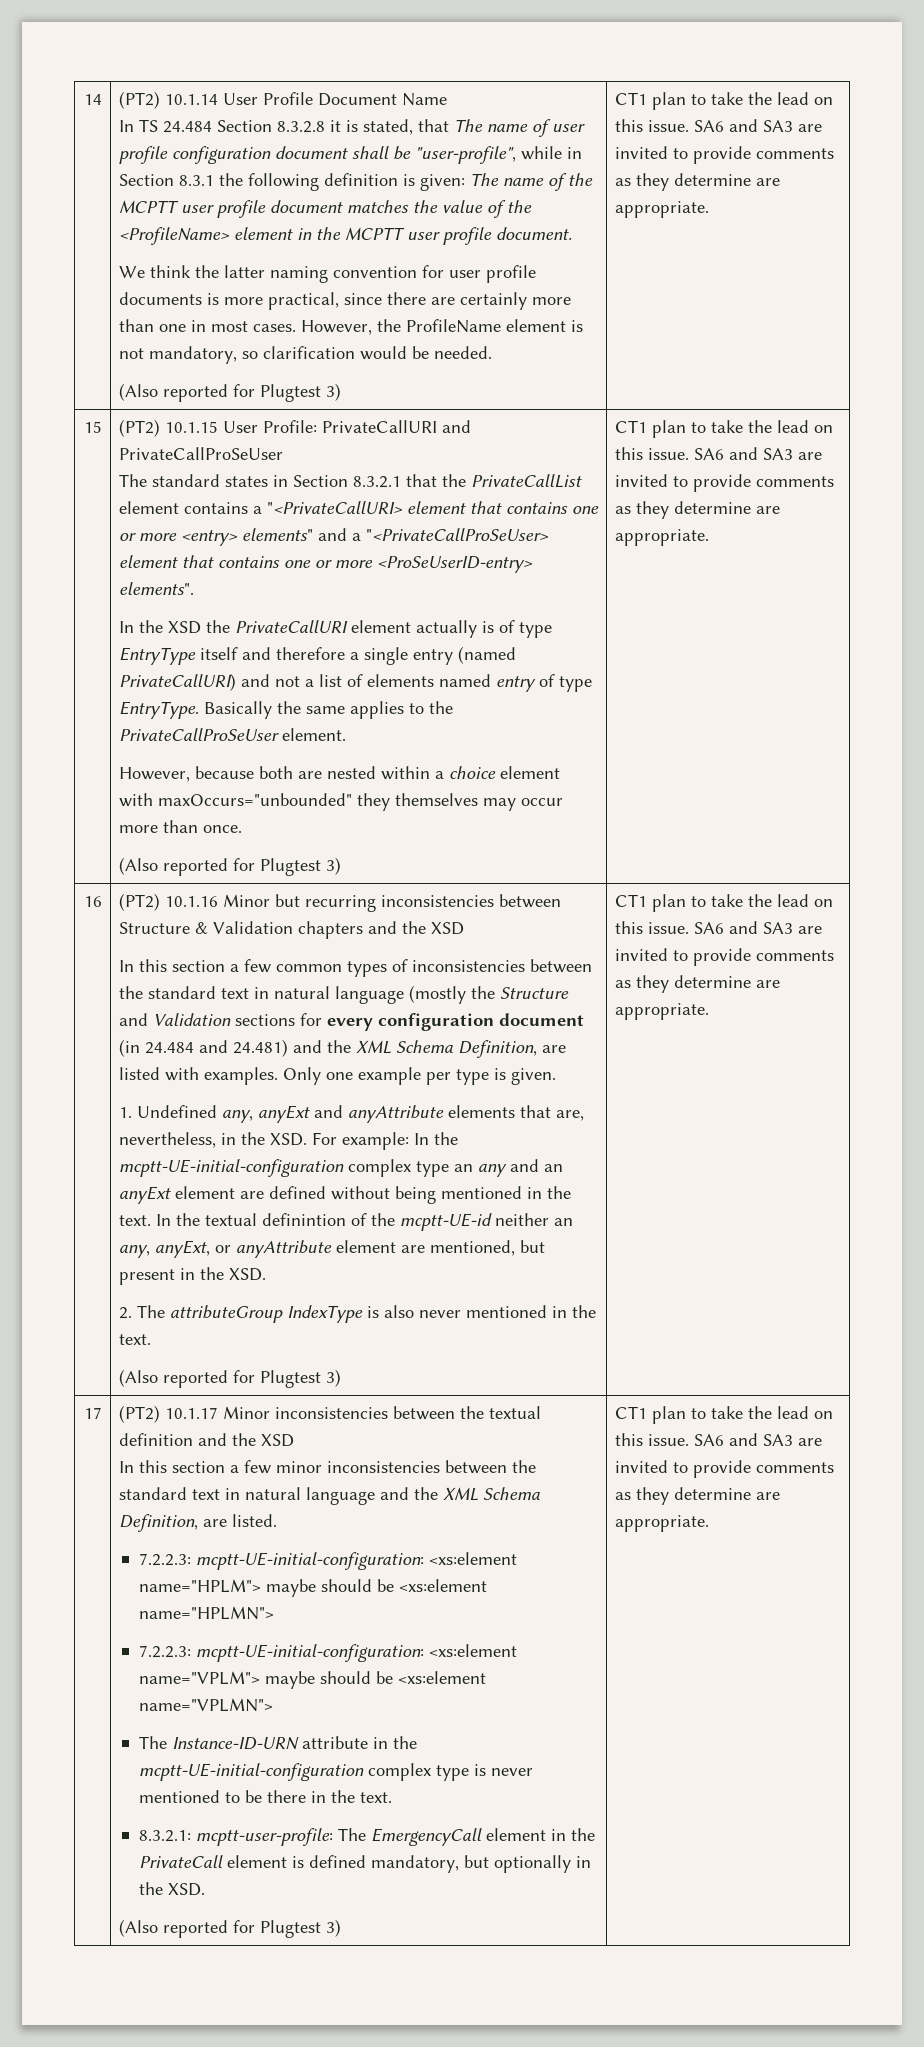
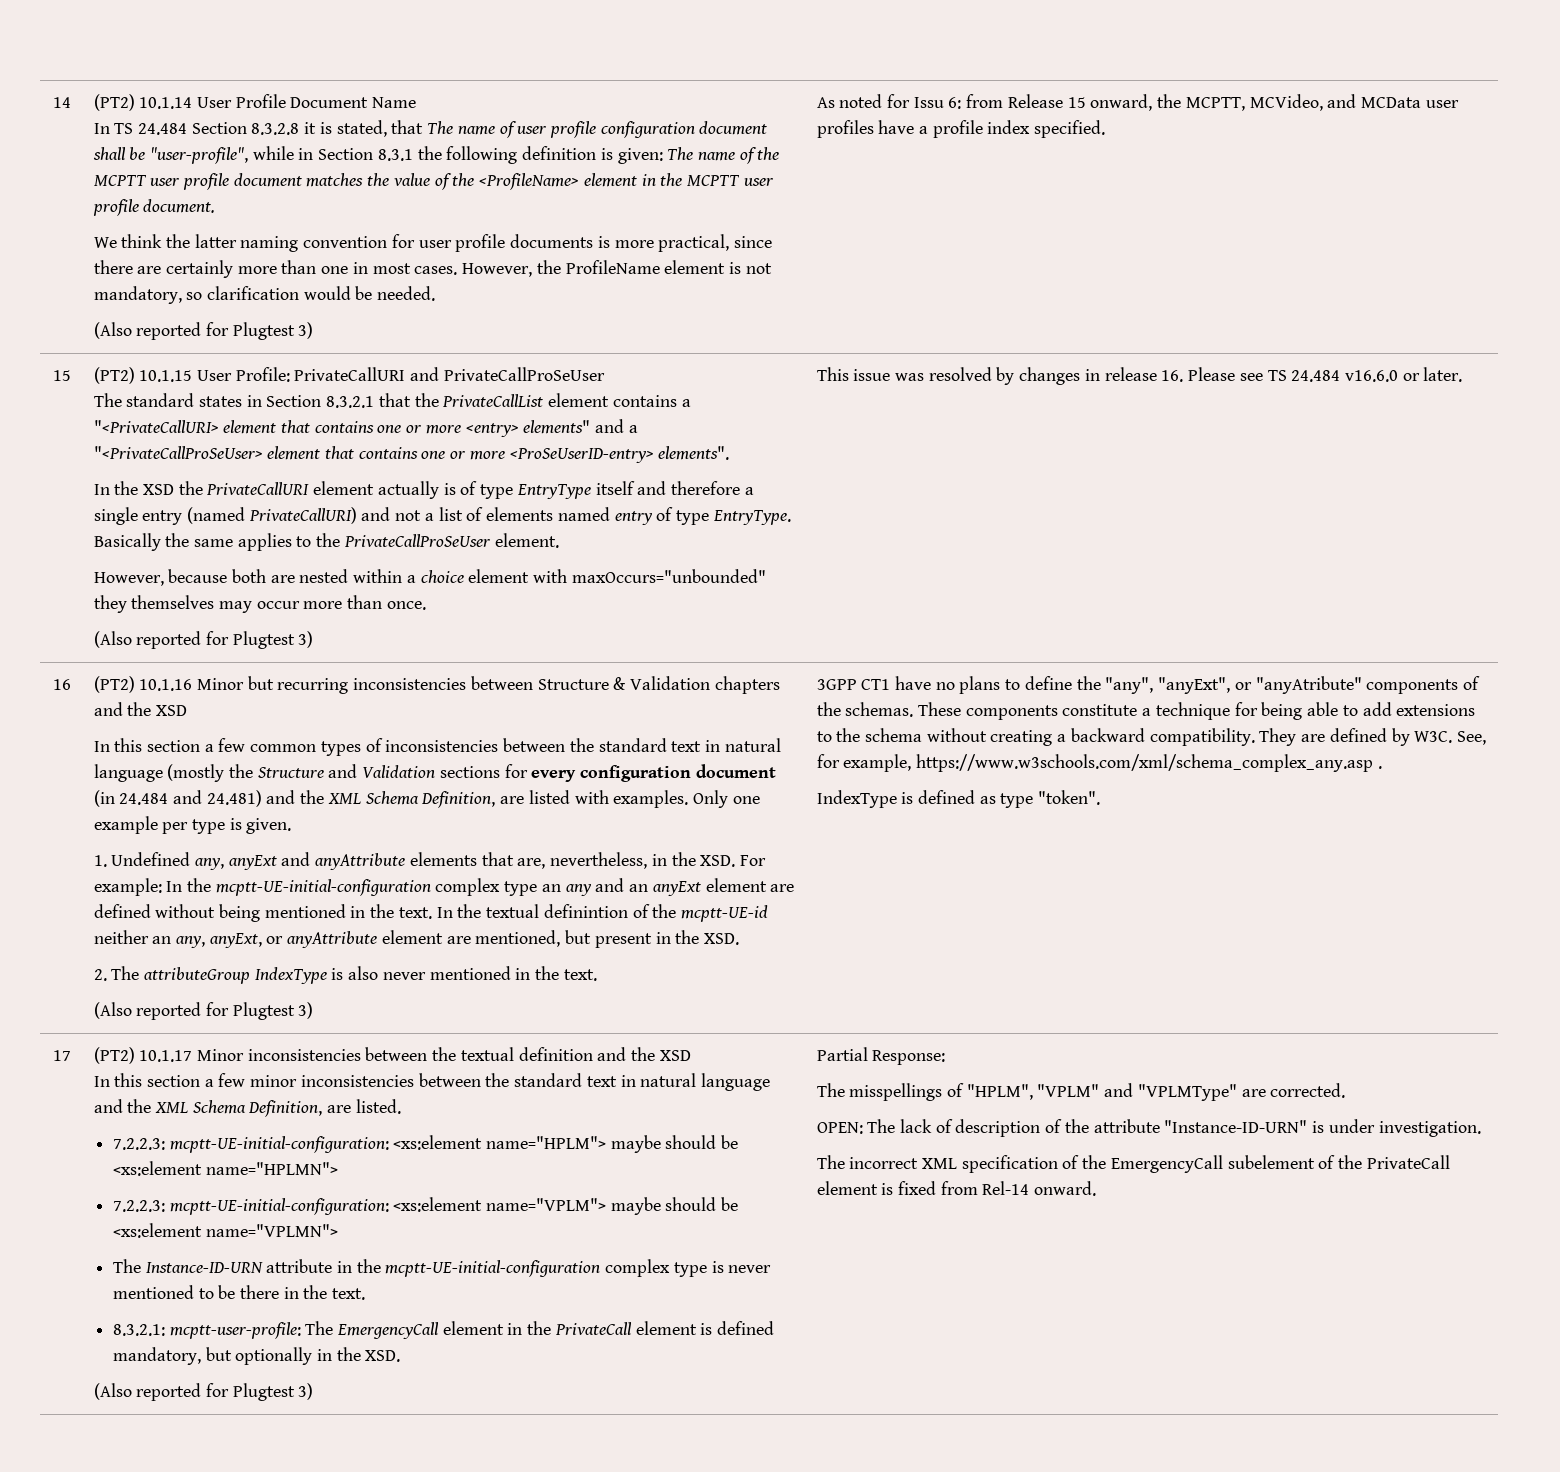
[614,92,833,110] [614,119,822,132] [614,146,834,164] [614,173,780,191] [614,201,709,218] CT1 plan to take the lead on this issue. SA6 and SA3 are invited to provide comments as they determine are appropriate. -> [816,94,1459,111] [816,120,1106,138] As noted for Issu 6: from Release 15 onward, the MCPTT, MCVideo, and MCData user profiles have a profile index specified.
[614,420,833,438] [614,447,822,460] [614,474,834,492] [614,501,780,519] [614,529,709,546] CT1 plan to take the lead on this issue. SA6 and SA3 are invited to provide comments as they determine are appropriate. -> [816,367,1463,385] This issue was resolved by changes in release 16. Please see TS 24.484 v16.6.0 or later.
[614,894,833,912] [614,921,822,934] [614,948,834,966] [614,975,780,993] [614,1003,709,1020] CT1 plan to take the lead on this issue. SA6 and SA3 are invited to provide comments as they determine are appropriate. -> [816,676,1480,694] [816,702,1476,720] [816,728,1486,746] [816,754,1382,772] [816,790,1101,808] 3GPP CT1 have no plans to define the "any", "anyExt", or "anyAtribute" components of the schemas. These components constitute a technique for being able to add extensions to the schema without creating a backward compatibility. They are defined by W3C. See, for example, https://www.w3schools.com/xml/schema_complex_any.asp . // IndexType is defined as type "token".
[614,1406,833,1424] [614,1433,822,1446] [614,1460,834,1478] [614,1487,780,1505] [614,1515,709,1532] CT1 plan to take the lead on this issue. SA6 and SA3 are invited to provide comments as they determine are appropriate. -> [816,1047,946,1065] [816,1083,1346,1101] [816,1119,1481,1137] [816,1155,1450,1173] [816,1181,1097,1196] Partial Response: // The misspellings of "HPLM", "VPLM" and "VPLMType" are corrected. // OPEN: The lack of description of the attribute "Instance-ID-URN" is under investigation. // The incorrect XML specification of the EmergencyCall subelement of the PrivateCall element is fixed from Rel-14 onward.

